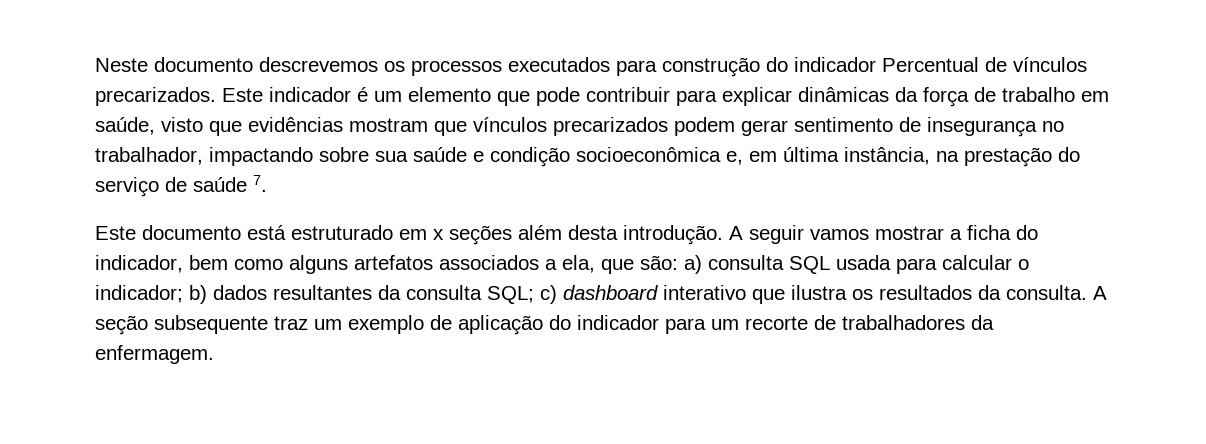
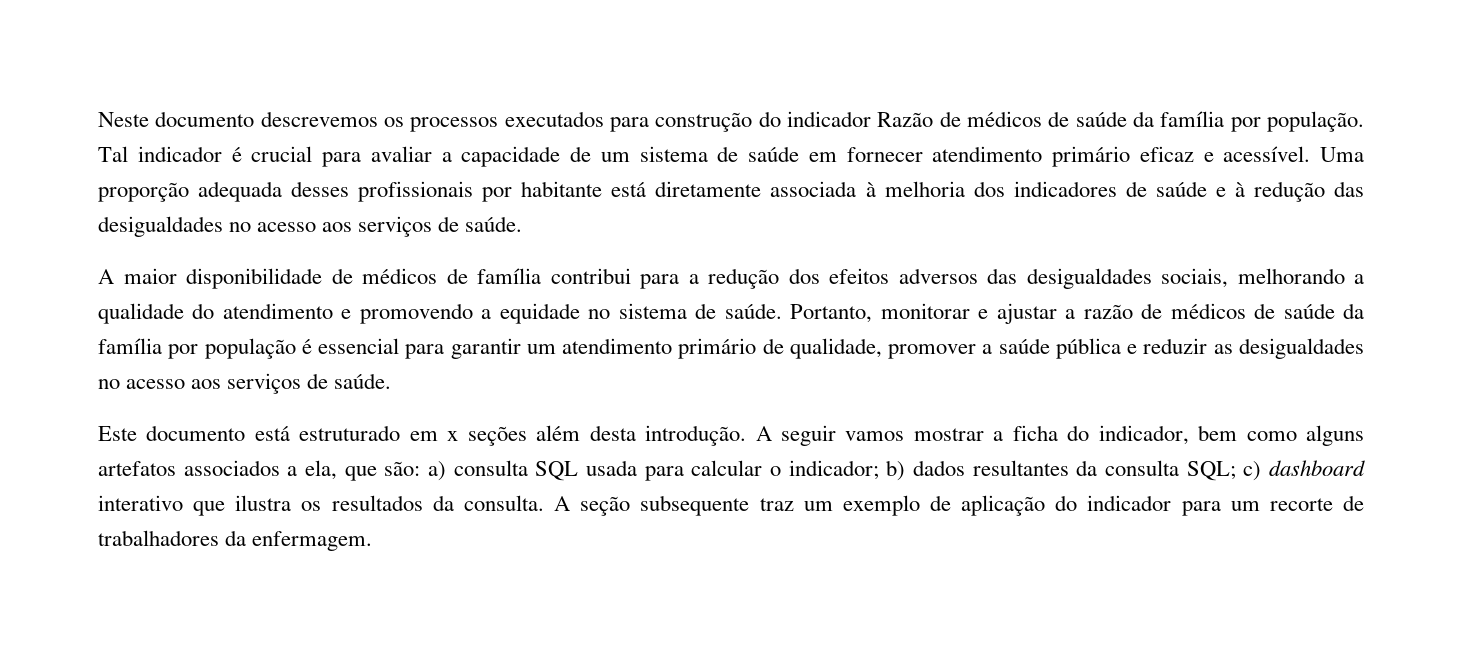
[882,57,1087,72] [95,87,1109,107] [95,117,1064,137] [95,147,1080,167] [95,175,267,197] Percentual de vínculos precarizados. Este indicador é um elemento que pode contribuir para explicar dinâmicas da força de trabalho em saúde, visto que evidências mostram que vínculos precarizados podem gerar sentimento de insegurança no trabalhador, impactando sobre sua saúde e condição socioeconômica e, em última instância, na prestação do serviço de saúde 7. -> [877,111,1364,132] [98,146,1364,167] [98,181,1365,202] [98,216,523,237] [98,268,1364,289] [98,303,1364,324] [98,338,1365,359] [98,373,392,394] Razão de médicos de saúde da família por população. Tal indicador é crucial para avaliar a capacidade de um sistema de saúde em fornecer atendimento primário eficaz e acessível. Uma proporção adequada desses profissionais por habitante está diretamente associada à melhoria dos indicadores de saúde e à redução das desigualdades no acesso aos serviços de saúde. // A maior disponibilidade de médicos de família contribui para a redução dos efeitos adversos das desigualdades sociais, melhorando a qualidade do atendimento e promovendo a equidade no sistema de saúde. Portanto, monitorar e ajustar a razão de médicos de saúde da família por população é essencial para garantir um atendimento primário de qualidade, promover a saúde pública e reduzir as desigualdades no acesso aos serviços de saúde.

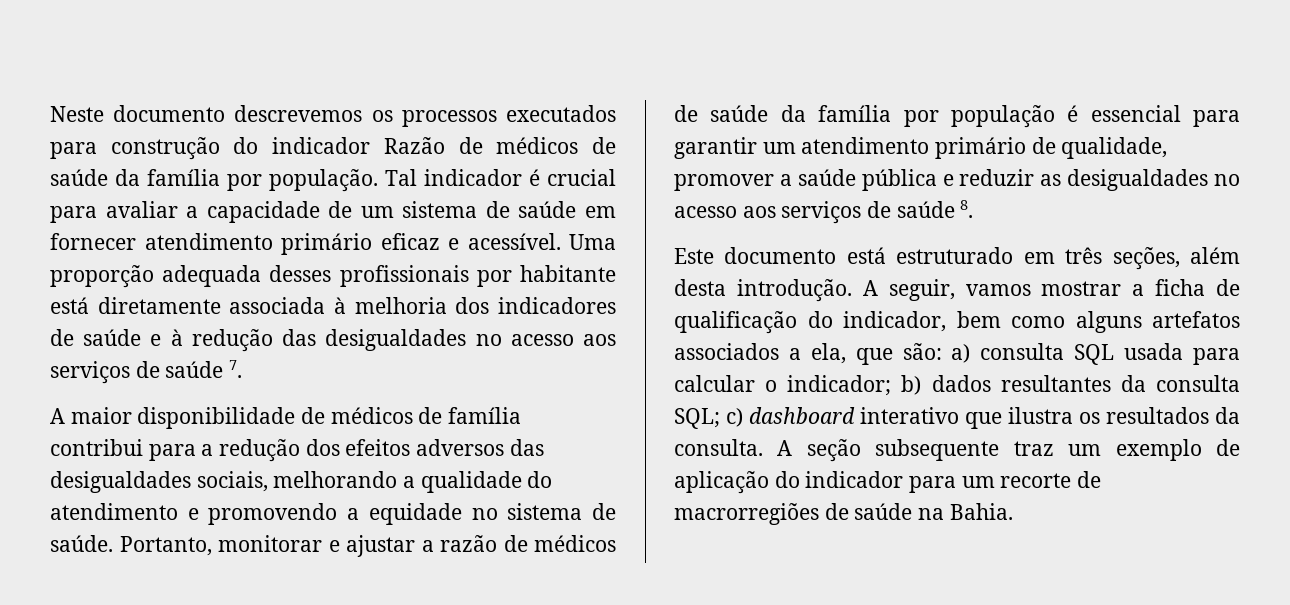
[465,216,523,232] saúde. -> [165,360,243,378] saúde 7.
[334,373,392,389] saúde. -> [896,200,974,218] saúde 8.
[447,426,527,446] x seções -> [1065,247,1180,270] três seções,
[780,425,836,446] seguir -> [888,279,955,301] seguir,
(1058, 433) none -> [1216,279,1240,296] [674,311,797,334] de qualificação
[98,530,373,551] trabalhadores da enfermagem. -> [674,503,1013,525] macrorregiões de saúde na Bahia.

